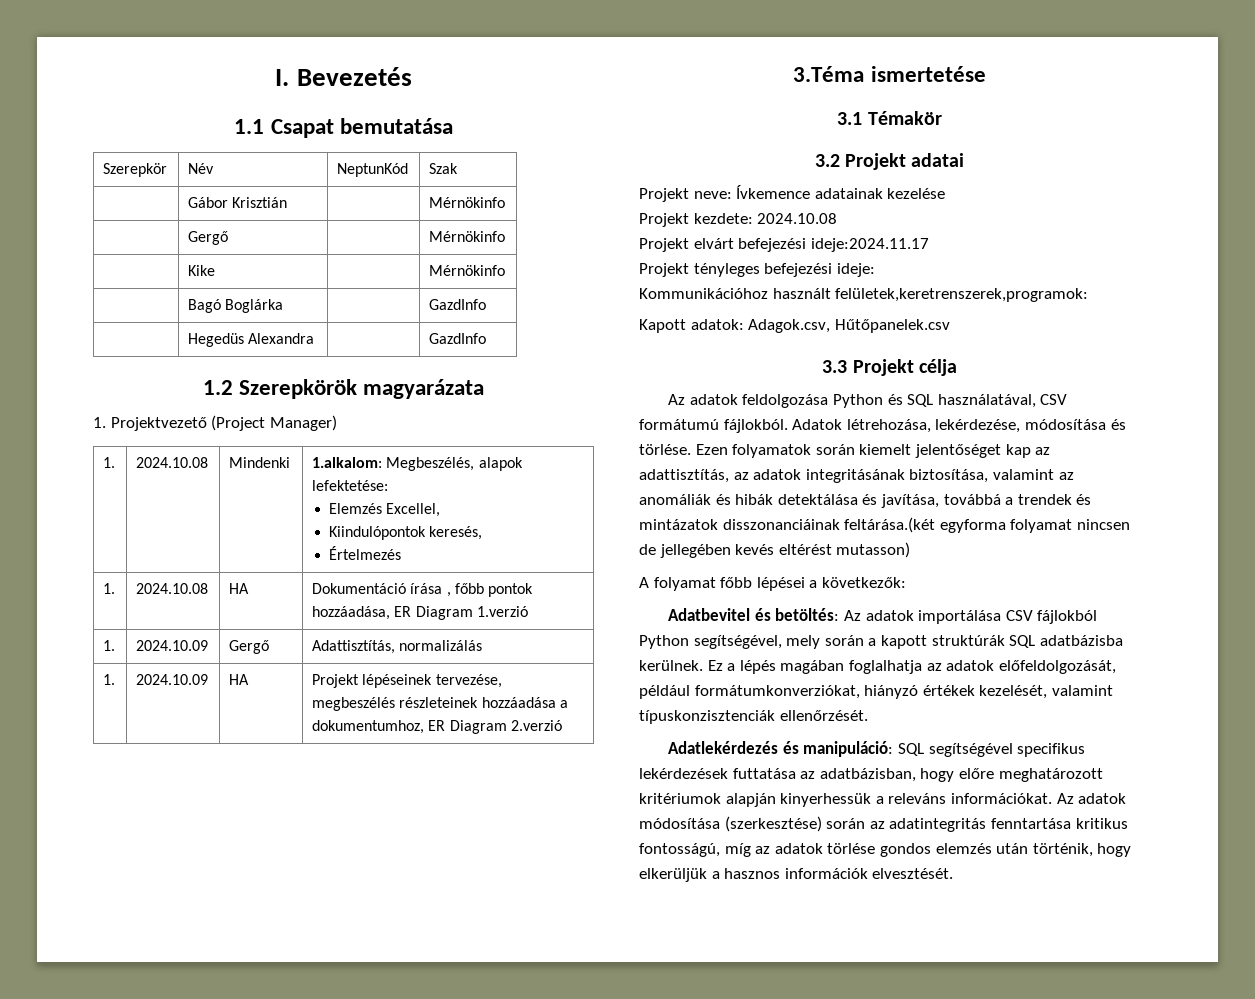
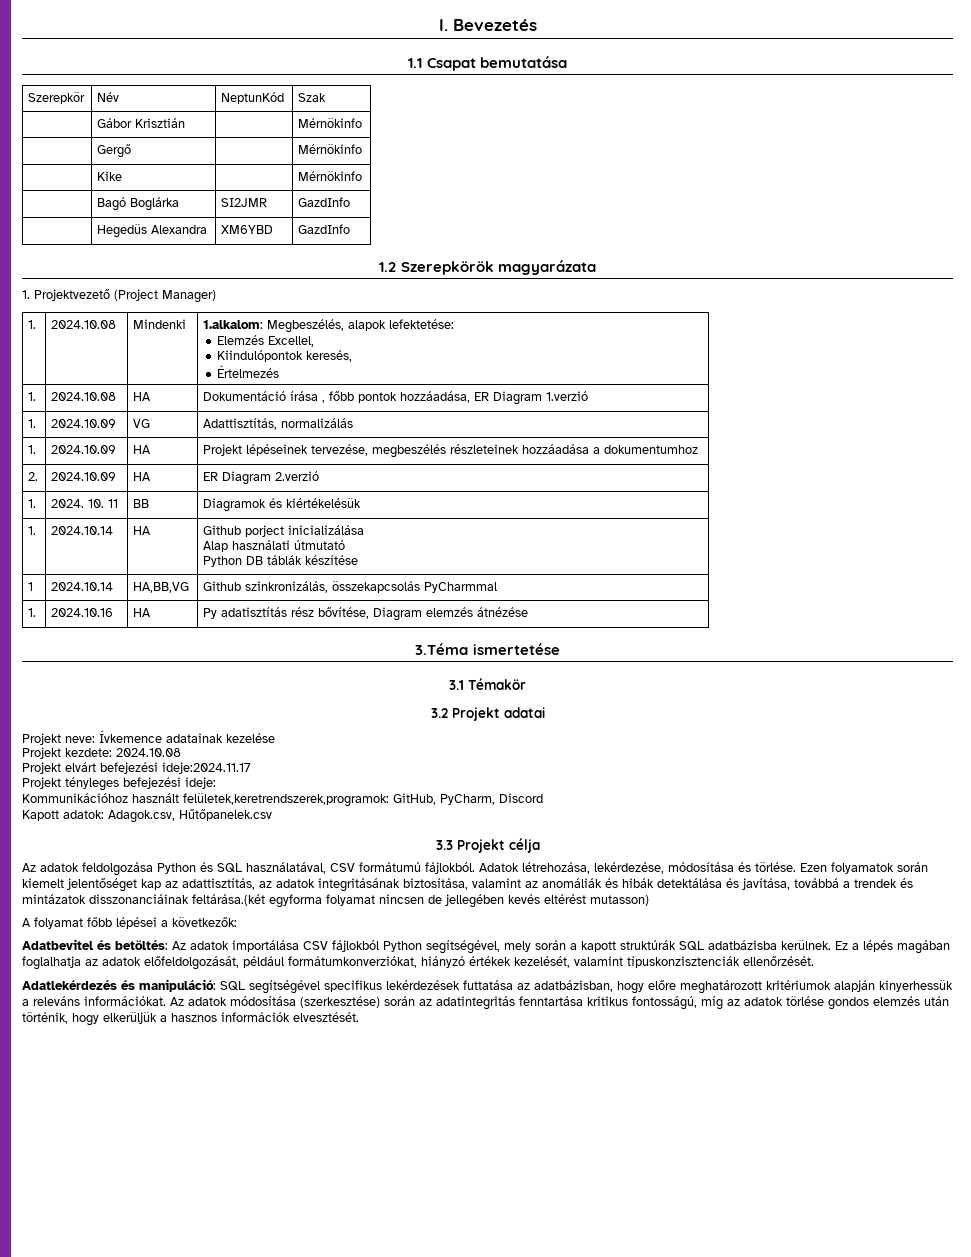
(284, 306) none -> [221,198,268,207] SI2JMR
(315, 338) none -> [221,225,274,234] XM6YBD
[229,640,270,654] Gergő -> [133,419,151,428] VG
[312,720,425,734] dokumentumhoz, -> [604,445,699,454] [28,472,39,481] [51,472,117,481] [133,472,152,481] dokumentumhoz // 2. | 2024.10.09 | HA |
(562, 725) none -> [28,499,37,508] [51,499,119,508] [133,499,150,508] [203,498,362,512] [28,526,37,535] [51,526,114,535] [133,526,152,535] [203,525,365,537] [203,540,346,552] [203,555,359,567] [28,582,34,591] [51,582,114,591] [133,582,190,593] [203,581,498,593] [28,608,37,617] [51,608,114,617] [133,608,152,617] [203,607,529,621] // 1. | 2024. 10. 11 | BB | Diagramok és kiértékelésük // 1. | 2024.10.14 | HA | Github porject inicializálása // Alap használati útmutató // Python DB táblák készítése // 1 | 2024.10.14 | HA,BB,VG | Github szinkronizálás, összekapcsolás PyCharmmal // 1. | 2024.10.16 | HA | Py adatisztítás rész bővítése, Diagram elemzés átnézése
[835,288,1089,302] felületek,keretrenszerek,programok: -> [183,793,543,807] felületek,keretrendszerek,programok: GitHub, PyCharm, Discord

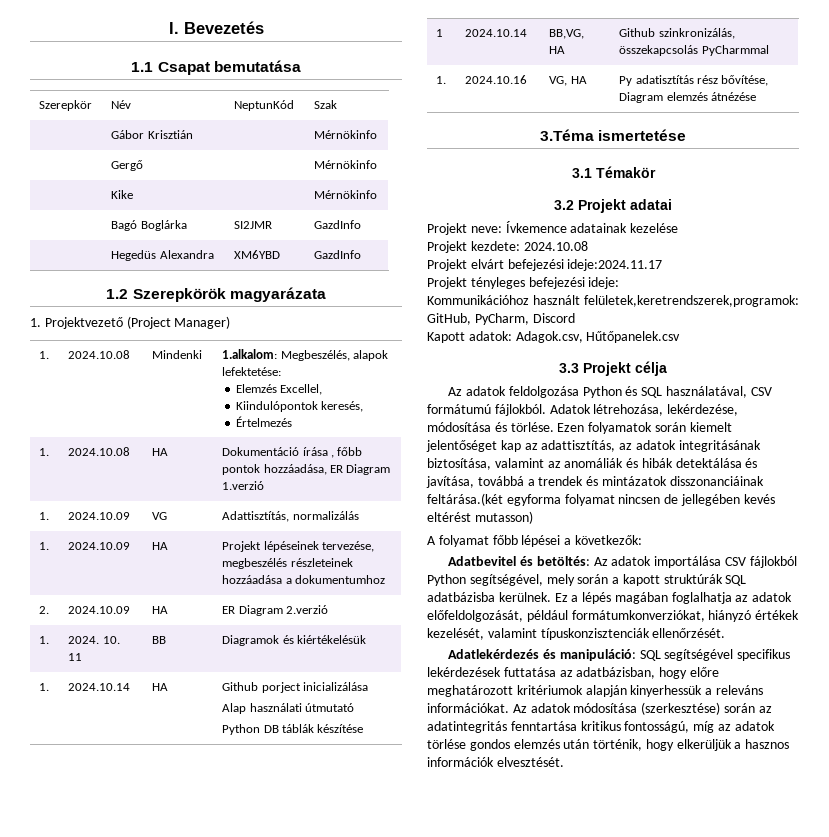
[133,582,190,593] HA,BB,VG -> [549,29,585,39] [549,46,566,54] BB,VG, HA
(114, 612) none -> [549,76,568,86] VG,

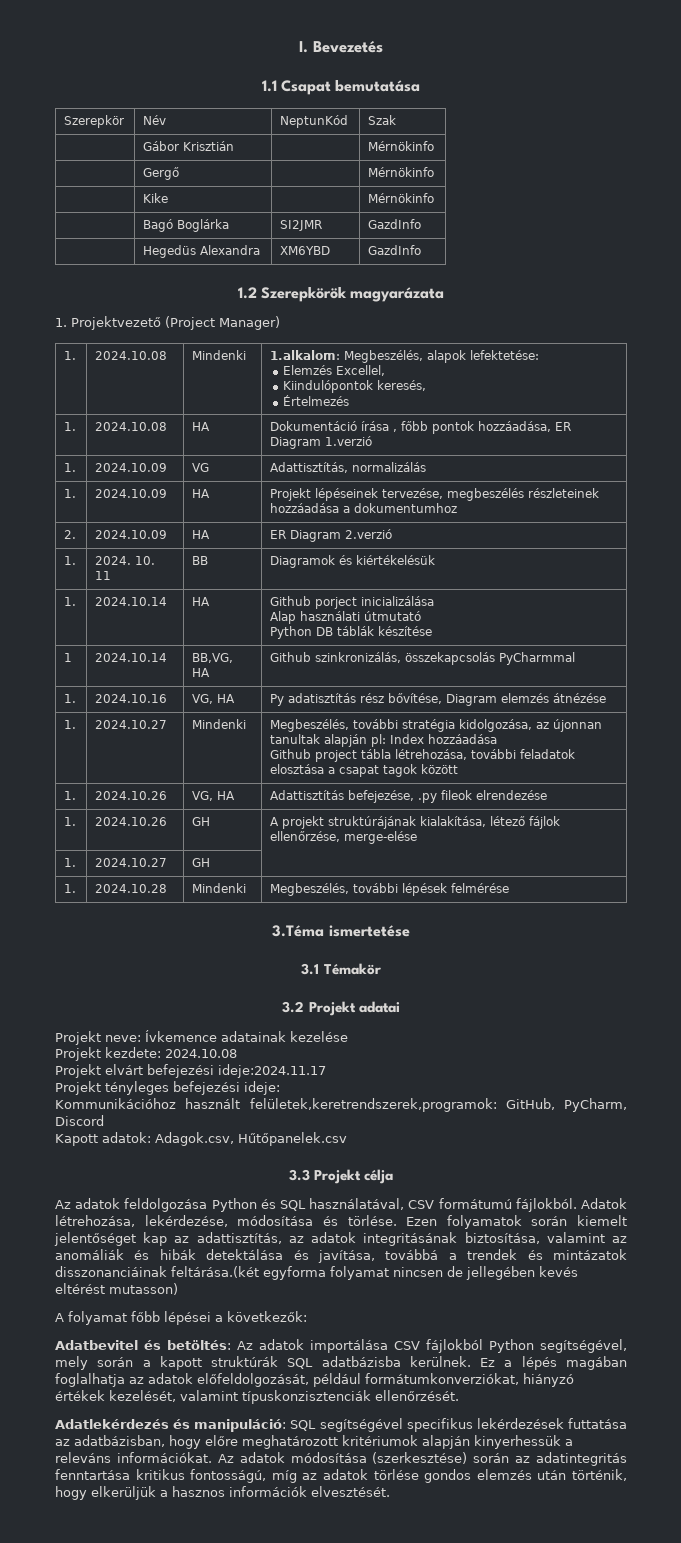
(757, 96) none -> [64,720,77,729] [95,720,168,729] [192,719,247,729] [270,719,603,732] [270,734,498,747] [270,749,576,762] [270,764,459,777] [64,791,77,800] [95,791,168,800] [192,791,236,801] [270,790,548,803] [64,817,77,826] [95,817,168,826] [192,817,211,826] [270,816,561,829] [270,831,418,844] [64,858,77,867] [95,858,168,867] [192,858,211,867] [64,884,77,893] [95,884,168,893] [192,883,247,893] [270,883,510,896] // 1. | 2024.10.27 | Mindenki | Megbeszélés, további stratégia kidolgozása, az újonnan tanultak alapján pl: Index hozzáadása // Github project tábla létrehozása, további feladatok elosztása a csapat tagok között // 1. | 2024.10.26 | VG, HA | Adattisztítás befejezése, .py fileok elrendezése // 1. | 2024.10.26 | GH | A projekt struktúrájának kialakítása, létező fájlok ellenőrzése, merge-elése // 1. | 2024.10.27 | GH | // 1. | 2024.10.28 | Mindenki | Megbeszélés, további lépések felmérése

